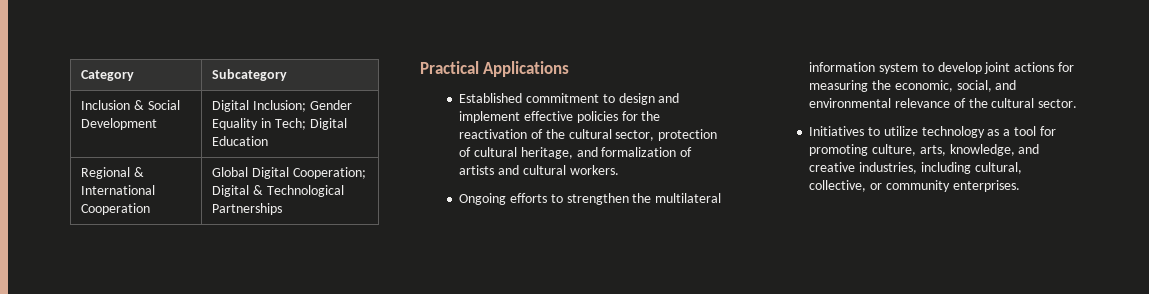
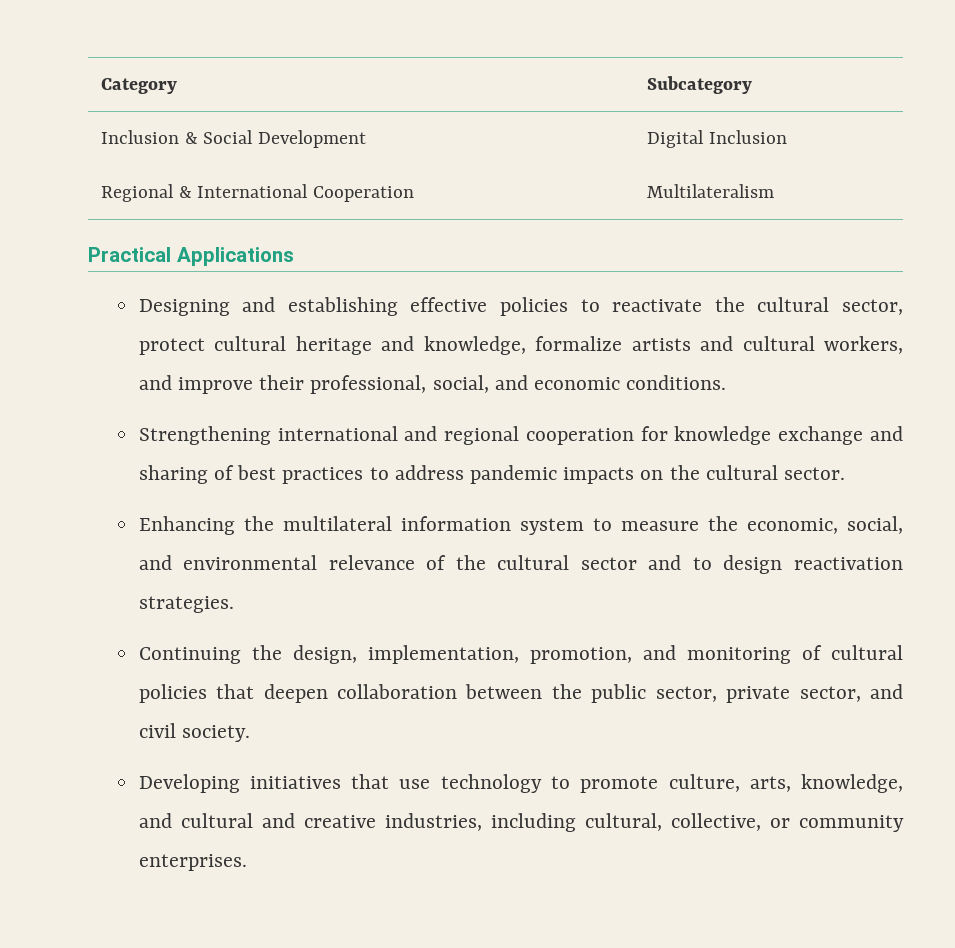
[252,100,352,112] [212,118,347,130] [212,136,269,146] [81,167,144,179] [81,185,156,195] [81,203,151,215] [212,167,366,179] [212,185,344,197] [212,203,283,215] [420,61,570,77] [459,93,680,105] [459,111,661,123] [459,129,718,141] [459,147,693,159] [459,165,619,175] [459,193,629,205] Inclusion; Gender Equality in Tech; Digital Education // Regional & International Cooperation | Global Digital Cooperation; Digital & Technological Partnerships // Practical Applications // Established commitment to design and implement effective policies for the reactivation of the cultural sector, protection of cultural heritage, and formalization of artists and cultural workers. // Ongoing efforts to strengthen -> [708,130,787,144] [101,184,414,202] [647,184,775,198] [88,247,294,266] [138,297,904,316] [138,336,904,355] [138,375,727,394] [138,426,903,445] [138,465,846,484] [138,516,235,535] Inclusion // Regional & International Cooperation | Multilateralism // Practical Applications // Designing and establishing effective policies to reactivate the cultural sector, protect cultural heritage and knowledge, formalize artists and cultural workers, and improve their professional, social, and economic conditions. // Strengthening international and regional cooperation for knowledge exchange and sharing of best practices to address pandemic impacts on the cultural sector. // Enhancing
[937,62,1074,74] [809,80,869,92] develop joint actions for measuring -> [620,521,699,531] measure
[1038,99,1078,108] [809,126,1056,138] [809,144,869,156] sector. // Initiatives to utilize technology as a tool for promoting -> [580,555,903,574] [138,596,234,613] [138,645,903,664] [138,684,903,703] [138,723,250,742] [138,774,659,793] sector and to design reactivation strategies. // Continuing the design, implementation, promotion, and monitoring of cultural policies that deepen collaboration between the public sector, private sector, and civil society. // Developing initiatives that use technology to promote
(1040, 149) none -> [180,813,295,828] cultural and

